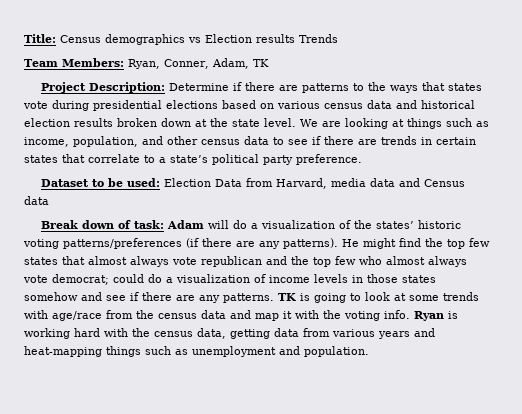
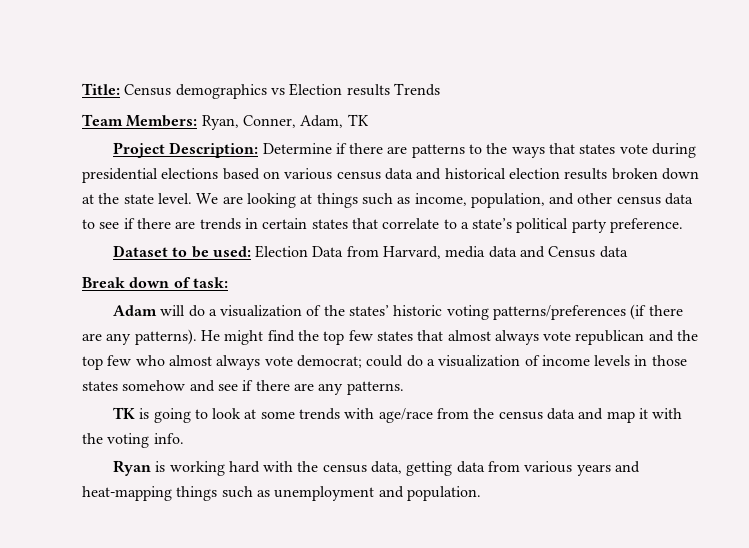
(165, 224) none -> (228, 282) //
(274, 298) none -> (404, 388) //
(410, 314) none -> (184, 438) //

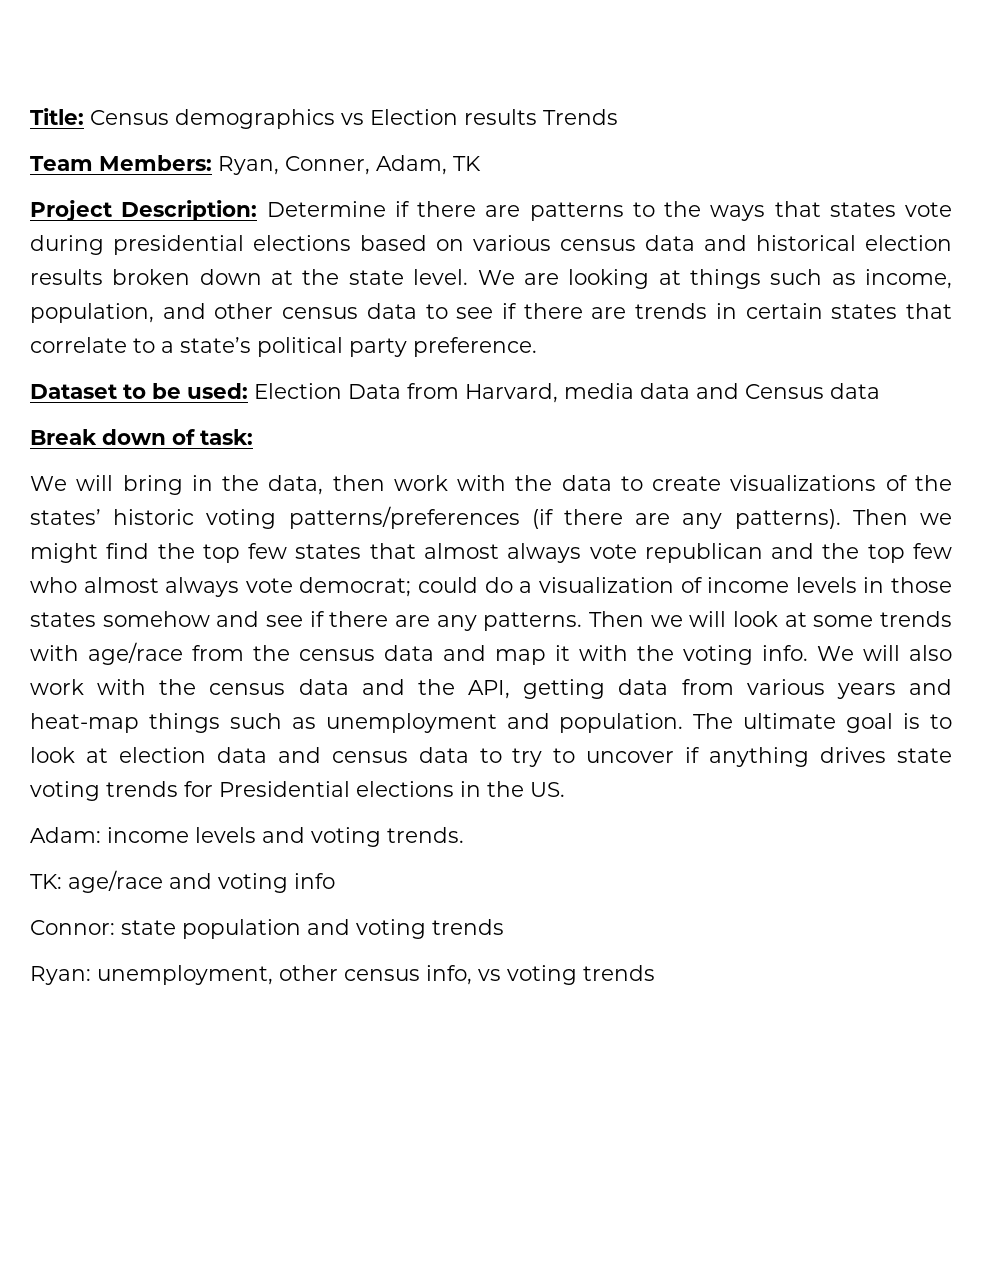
[112,305,303,317] Adam will do a visualization -> [30,475,877,495] We will bring in the data, then work with the data to create visualizations
[200,330,220,341] He -> [852,509,953,525] Then we
[112,407,208,423] // TK is going to -> [589,611,727,627] Then we will
[112,460,403,476] // Ryan is working hard with the census data, -> [817,645,952,661] [30,679,511,699] We will also work with the census data and the API,
[82,486,172,501] heat-mapping -> [30,713,139,733] heat-map
(481, 493) none -> [693,713,952,733] [30,747,953,767] [30,781,565,801] [30,827,464,847] [30,870,335,893] [30,919,504,939] [30,965,655,985] The ultimate goal is to look at election data and census data to try to uncover if anything drives state voting trends for Presidential elections in the US. // Adam: income levels and voting trends. // TK: age/race and voting info // Connor: state population and voting trends // Ryan: unemployment, other census info, vs voting trends

